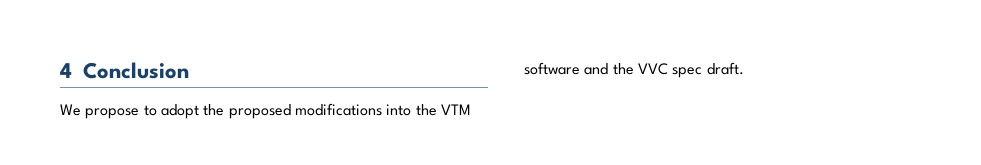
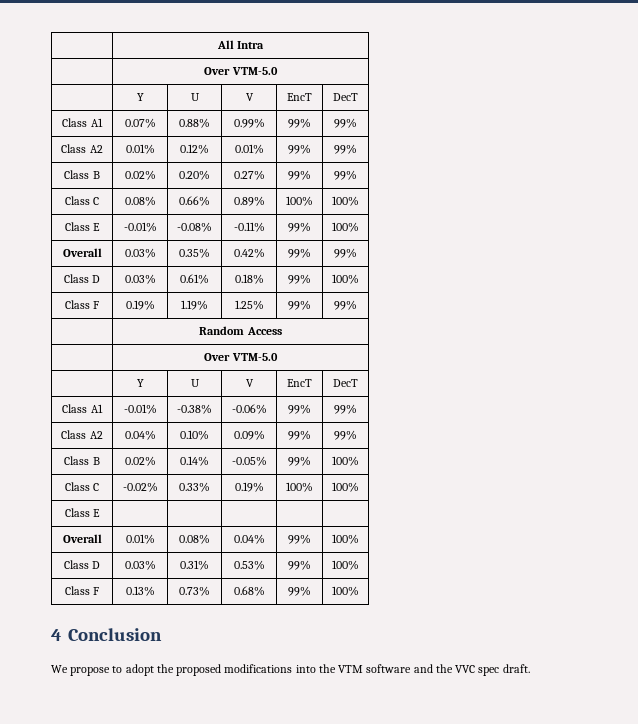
(60, 70) none -> [216,40,265,49] [204,67,278,75] [136,93,144,101] [190,93,200,101] [245,93,254,101] [287,93,312,101] [333,93,358,101] [62,118,103,127] [124,118,156,128] [179,118,210,128] [233,118,265,128] [288,118,311,128] [334,118,357,128] [61,144,103,153] [125,144,155,154] [180,144,209,154] [234,144,264,154] [288,144,311,154] [334,144,357,154] [64,170,100,179] [124,170,156,180] [179,170,210,180] [233,170,265,180] [288,170,311,180] [334,170,357,180] [64,196,100,205] [124,196,156,206] [179,196,210,206] [233,196,265,206] [286,196,313,206] [332,196,359,206] [64,222,101,231] [123,222,157,232] [177,222,212,232] [233,222,265,232] [288,222,311,232] [332,222,359,232] [62,248,102,257] [124,248,156,258] [179,248,210,258] [233,248,265,258] [288,248,311,258] [334,248,357,258] [63,274,101,283] [124,274,156,284] [180,274,209,284] [234,274,264,284] [288,274,311,284] [332,274,359,284] [64,300,100,309] [125,300,155,310] [181,300,208,310] [234,300,264,310] [288,300,311,310] [334,300,357,310] [199,326,282,335] [204,353,278,361] [136,379,144,387] [190,379,200,387] [245,379,254,387] [287,379,312,387] [333,379,358,387] [62,404,103,413] [123,404,157,414] [177,404,212,414] [231,404,267,414] [288,404,311,414] [334,404,357,414] [61,430,103,439] [124,430,156,440] [180,430,209,440] [233,430,265,440] [288,430,311,440] [334,430,357,440] [64,456,100,465] [124,456,156,466] [180,456,209,466] [231,456,267,466] [288,456,311,466] [332,456,359,466] [64,482,100,491] [122,482,158,492] [179,482,210,492] [234,482,264,492] [286,482,313,492] [332,482,359,492] [64,508,101,517] [62,534,102,543] [125,534,155,544] [179,534,210,544] [233,534,265,544] [288,534,311,544] [332,534,359,544] [63,560,101,569] [124,560,156,570] [180,560,209,570] [233,560,265,570] [288,560,311,570] [332,560,359,570] [64,586,100,595] [125,586,155,596] [179,586,210,596] [233,586,265,596] [288,586,311,596] [332,586,359,596] | All Intra // | Over VTM-5.0 // | Y | U | V | EncT | DecT // Class A1 | 0.07% | 0.88% | 0.99% | 99% | 99% // Class A2 | 0.01% | 0.12% | 0.01% | 99% | 99% // Class B | 0.02% | 0.20% | 0.27% | 99% | 99% // Class C | 0.08% | 0.66% | 0.89% | 100% | 100% // Class E | -0.01% | -0.08% | -0.11% | 99% | 100% // Overall | 0.03% | 0.35% | 0.42% | 99% | 99% // Class D | 0.03% | 0.61% | 0.18% | 99% | 100% // Class F | 0.19% | 1.19% | 1.25% | 99% | 99% // | Random Access // | Over VTM-5.0 // | Y | U | V | EncT | DecT // Class A1 | -0.01% | -0.38% | -0.06% | 99% | 99% // Class A2 | 0.04% | 0.10% | 0.09% | 99% | 99% // Class B | 0.02% | 0.14% | -0.05% | 99% | 100% // Class C | -0.02% | 0.33% | 0.19% | 100% | 100% // Class E | | | | | // Overall | 0.01% | 0.08% | 0.04% | 99% | 100% // Class D | 0.03% | 0.31% | 0.53% | 99% | 100% // Class F | 0.13% | 0.73% | 0.68% | 99% | 100% //

